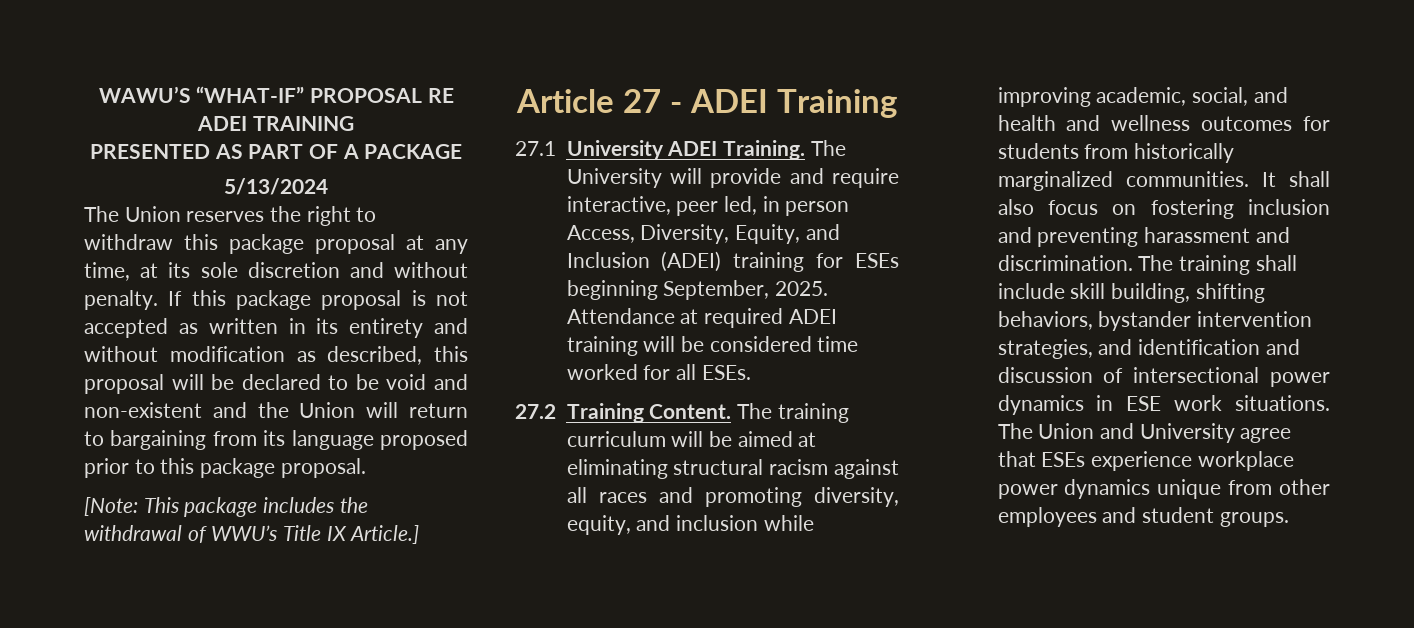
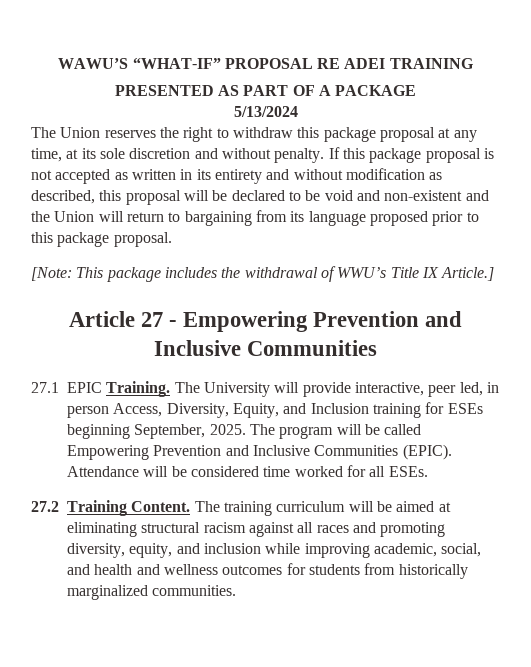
[689,89,897,118] ADEI Training -> [183,311,463,332] [153,340,378,356] Empowering Prevention and Inclusive Communities
[566,140,718,160] University ADEI -> [67,382,102,393] EPIC
[789,168,899,188] and require -> (351, 389) none
[661,251,722,272] (ADEI) -> (369, 408) none
[566,308,837,328] [566,336,638,356] Attendance at required ADEI training -> [249,424,422,439] [67,444,452,460] [67,466,139,477] The program will be called Empowering Prevention and Inclusive Communities (EPIC). Attendance
[1261,171,1330,187] [997,199,1330,219] [997,227,1290,247] [997,255,1297,275] [997,283,1265,303] [997,311,1312,331] [997,339,1300,359] [997,367,1330,387] [997,395,1330,415] [997,423,1292,443] [997,451,1294,471] [997,479,1330,499] [997,507,1289,527] It shall also focus on fostering inclusion and preventing harassment and discrimination. The training shall include skill building, shifting behaviors, bystander intervention strategies, and identification and discussion of intersectional power dynamics in ESE work situations. The Union and University agree that ESEs experience workplace power dynamics unique from other employees and student groups. -> (237, 590) none

